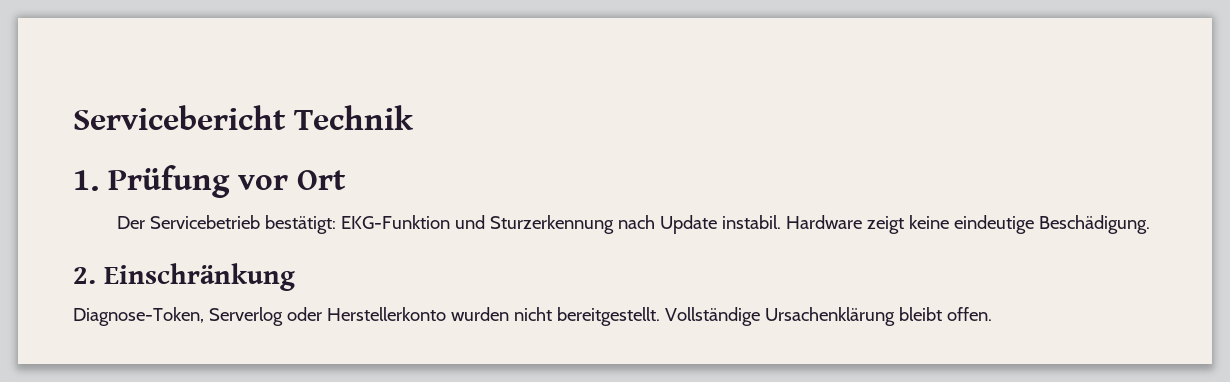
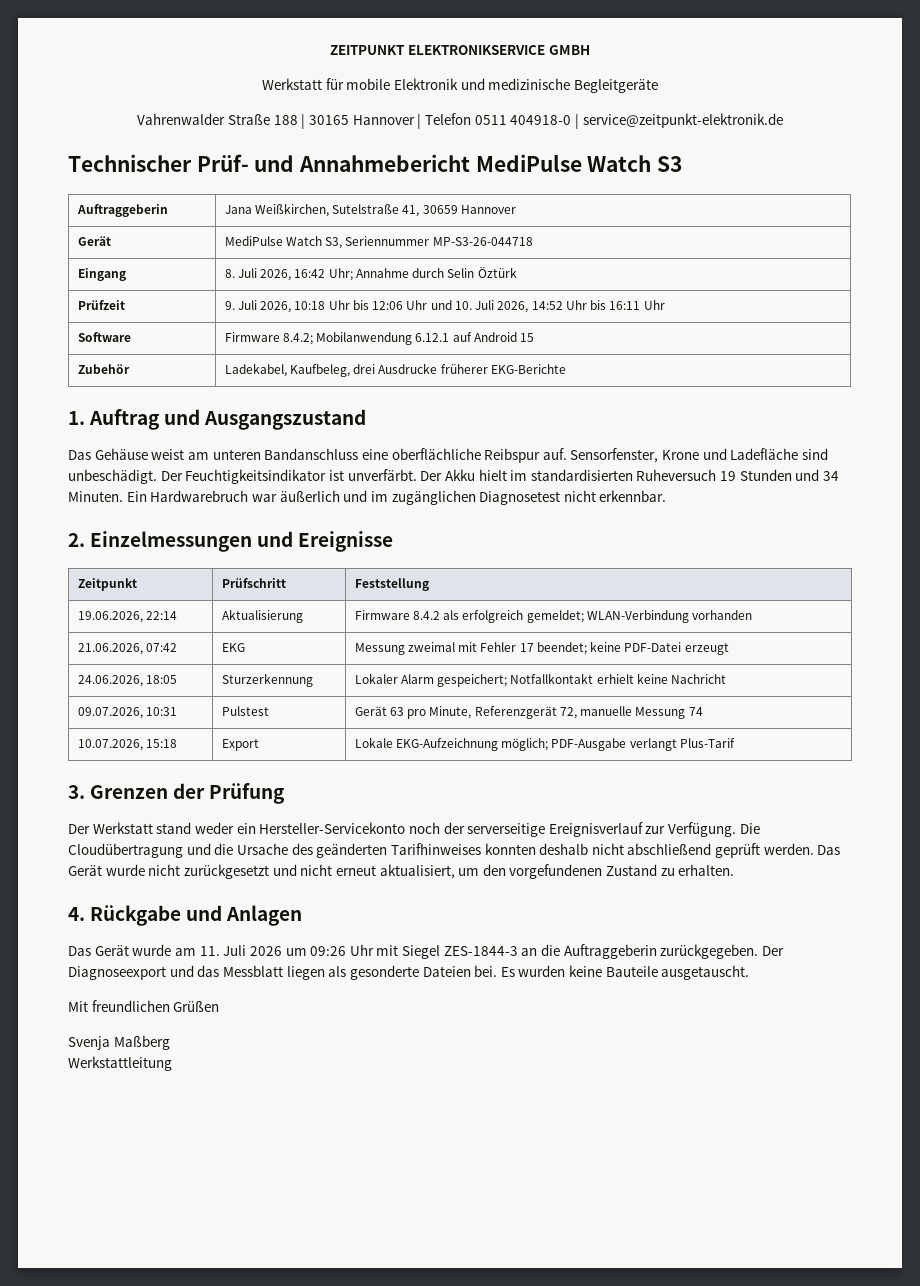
[73,105,413,130] [73,170,99,191] Servicebericht Technik // 1. -> [330,45,590,55] [262,78,658,93] [137,113,783,129] [68,154,683,172] [76,204,168,217] [224,203,516,217] [77,236,111,246] [224,236,533,249] [77,268,126,281] [224,267,517,281] [77,300,125,310] [224,300,665,313] [77,332,131,342] [224,332,535,345] [77,364,130,374] [224,363,566,377] [68,409,367,430] [68,448,829,463] [68,469,840,484] [68,490,667,505] [68,531,394,552] [77,578,137,591] [221,578,286,588] [354,578,429,591] [77,611,177,623] [221,609,303,623] [354,610,753,623] [77,643,177,655] [221,643,245,652] [354,641,729,655] [77,675,177,687] [221,673,313,687] [354,673,727,687] [77,707,177,719] [221,706,269,716] [354,706,703,719] [77,739,177,751] [221,739,259,751] [354,737,735,751] [68,783,206,799] ZEITPUNKT ELEKTRONIKSERVICE GMBH // Werkstatt für mobile Elektronik und medizinische Begleitgeräte // Vahrenwalder Straße 188 | 30165 Hannover | Telefon 0511 404918-0 | service@zeitpunkt-elektronik.de // Technischer Prüf- und Annahmebericht MediPulse Watch S3 // Auftraggeberin | Jana Weißkirchen, Sutelstraße 41, 30659 Hannover // Gerät | MediPulse Watch S3, Seriennummer MP-S3-26-044718 // Eingang | 8. Juli 2026, 16:42 Uhr; Annahme durch Selin Öztürk // Prüfzeit | 9. Juli 2026, 10:18 Uhr bis 12:06 Uhr und 10. Juli 2026, 14:52 Uhr bis 16:11 Uhr // Software | Firmware 8.4.2; Mobilanwendung 6.12.1 auf Android 15 // Zubehör | Ladekabel, Kaufbeleg, drei Ausdrucke früherer EKG-Berichte // 1. Auftrag und Ausgangszustand // Das Gehäuse weist am unteren Bandanschluss eine oberflächliche Reibspur auf. Sensorfenster, Krone und Ladefläche sind unbeschädigt. Der Feuchtigkeitsindikator ist unverfärbt. Der Akku hielt im standardisierten Ruheversuch 19 Stunden und 34 Minuten. Ein Hardwarebruch war äußerlich und im zugänglichen Diagnosetest nicht erkennbar. // 2. Einzelmessungen und Ereignisse // Zeitpunkt | Prüfschritt | Feststellung // 19.06.2026, 22:14 | Aktualisierung | Firmware 8.4.2 als erfolgreich gemeldet; WLAN-Verbindung vorhanden // 21.06.2026, 07:42 | EKG | Messung zweimal mit Fehler 17 beendet; keine PDF-Datei erzeugt // 24.06.2026, 18:05 | Sturzerkennung | Lokaler Alarm gespeichert; Notfallkontakt erhielt keine Nachricht // 09.07.2026, 10:31 | Pulstest | Gerät 63 pro Minute, Referenzgerät 72, manuelle Messung 74 // 10.07.2026, 15:18 | Export | Lokale EKG-Aufzeichnung möglich; PDF-Ausgabe verlangt Plus-Tarif // 3. Grenzen der
[238,170,346,190] [116,215,1150,234] [73,263,295,291] [73,307,992,326] vor Ort // Der Servicebetrieb bestätigt: EKG-Funktion und Sturzerkennung nach Update instabil. Hardware zeigt keine eindeutige Beschädigung. // 2. Einschränkung // Diagnose-Token, Serverlog oder Herstellerkonto wurden nicht bereitgestellt. Vollständige Ursachenklärung bleibt offen. -> [68,822,760,837] [68,843,841,858] [68,864,735,879] [68,905,303,926] [68,944,784,959] [68,965,750,980] [68,1000,220,1012] [68,1035,170,1050] [68,1056,172,1071] // Der Werkstatt stand weder ein Hersteller-Servicekonto noch der serverseitige Ereignisverlauf zur Verfügung. Die Cloudübertragung und die Ursache des geänderten Tarifhinweises konnten deshalb nicht abschließend geprüft werden. Das Gerät wurde nicht zurückgesetzt und nicht erneut aktualisiert, um den vorgefundenen Zustand zu erhalten. // 4. Rückgabe und Anlagen // Das Gerät wurde am 11. Juli 2026 um 09:26 Uhr mit Siegel ZES-1844-3 an die Auftraggeberin zurückgegeben. Der Diagnoseexport und das Messblatt liegen als gesonderte Dateien bei. Es wurden keine Bauteile ausgetauscht. // Mit freundlichen Grüßen // Svenja Maßberg // Werkstattleitung

